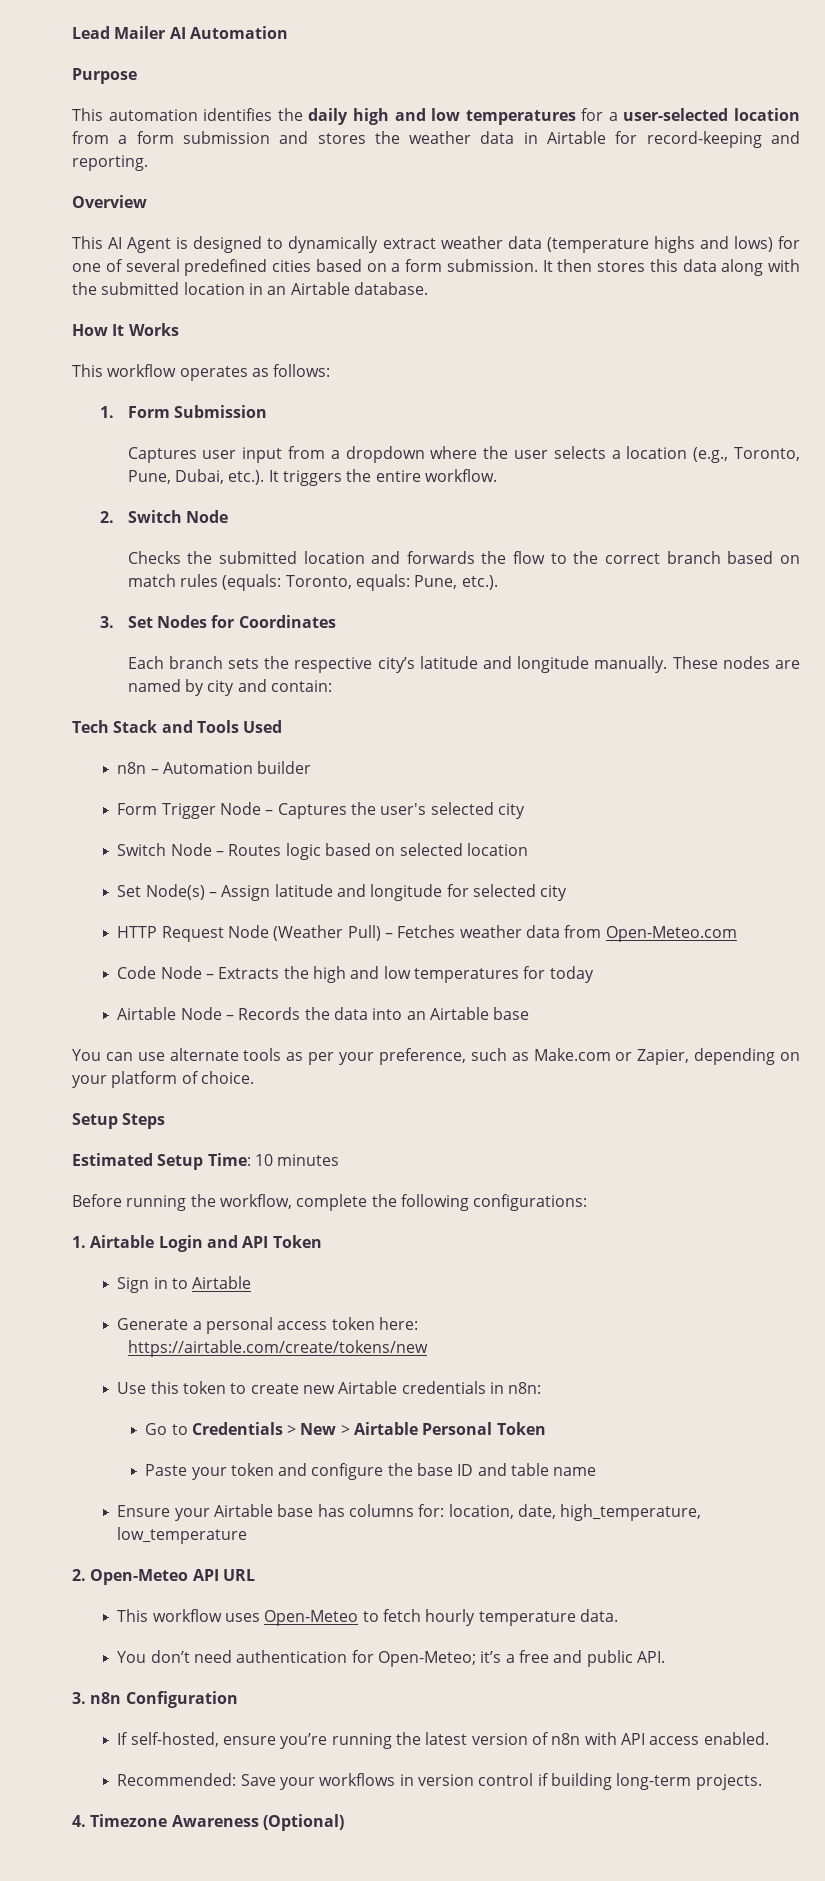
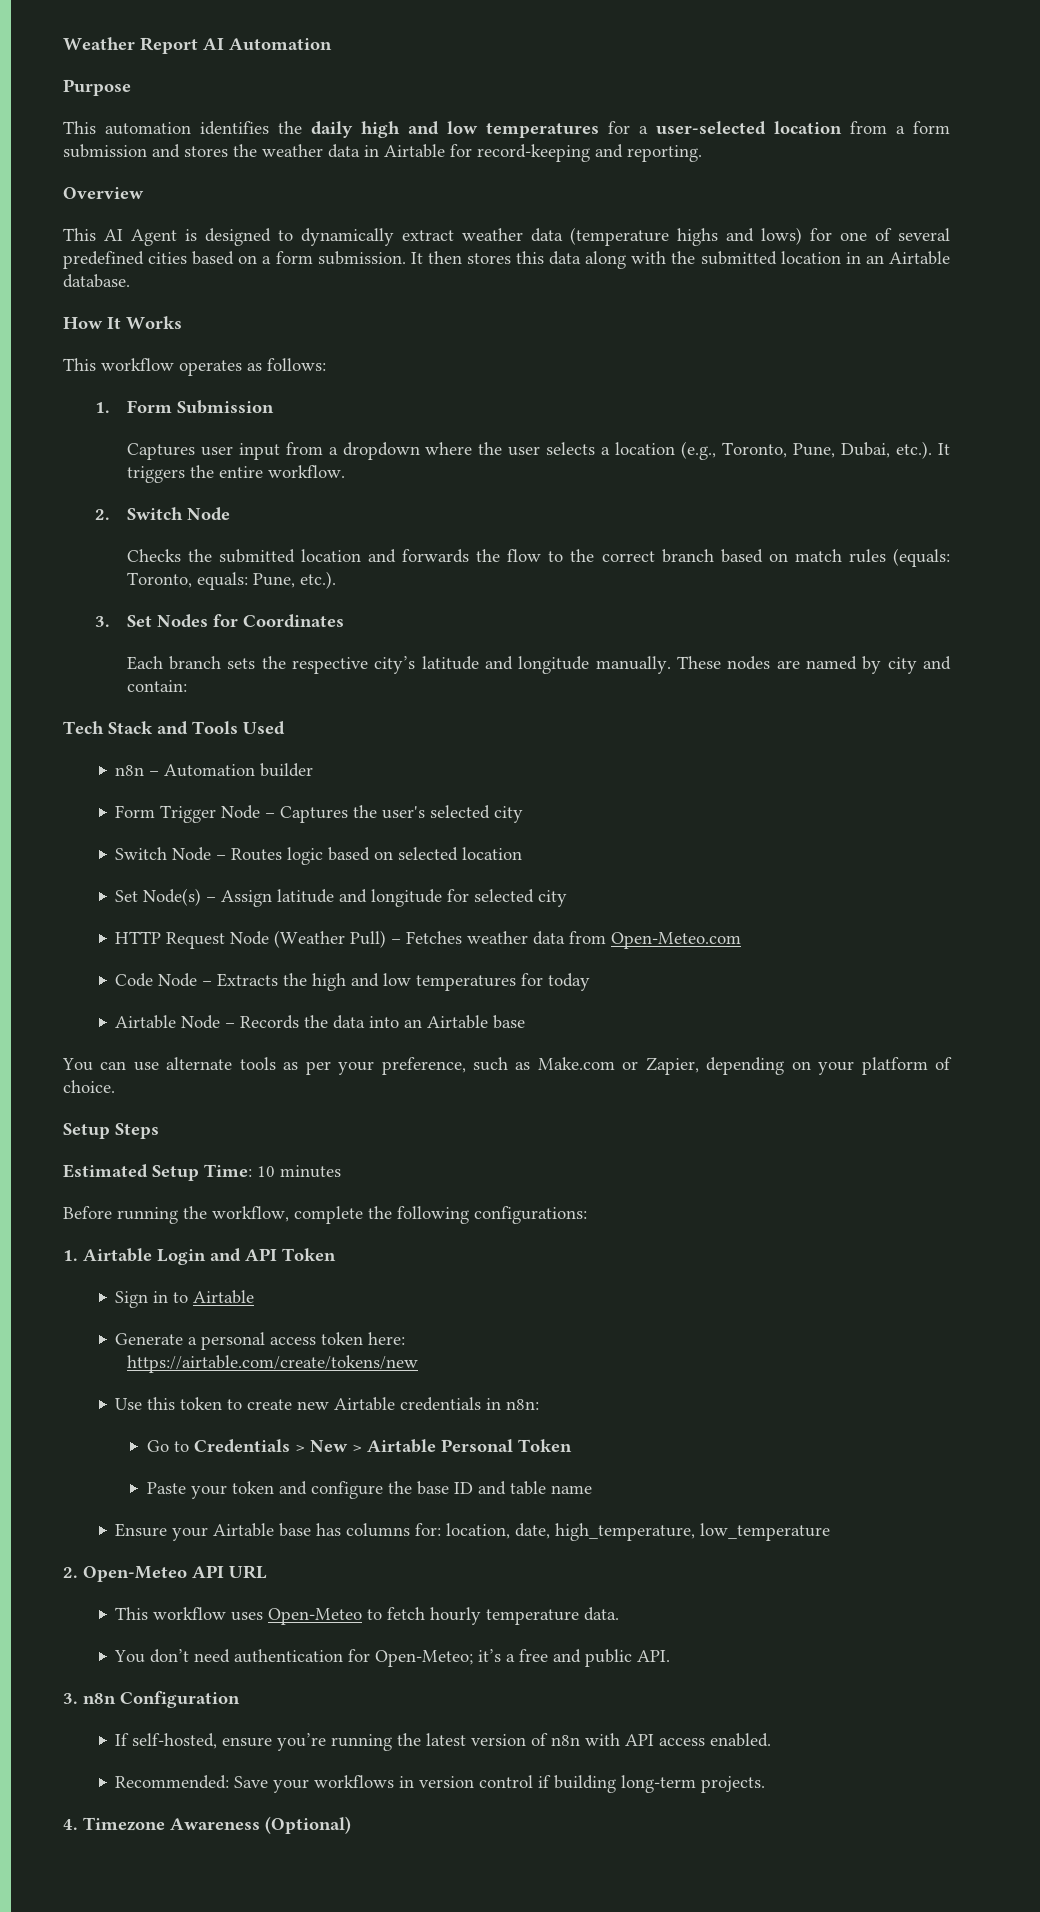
[72,26,166,39] Lead Mailer -> [63,37,198,54] Weather Report

